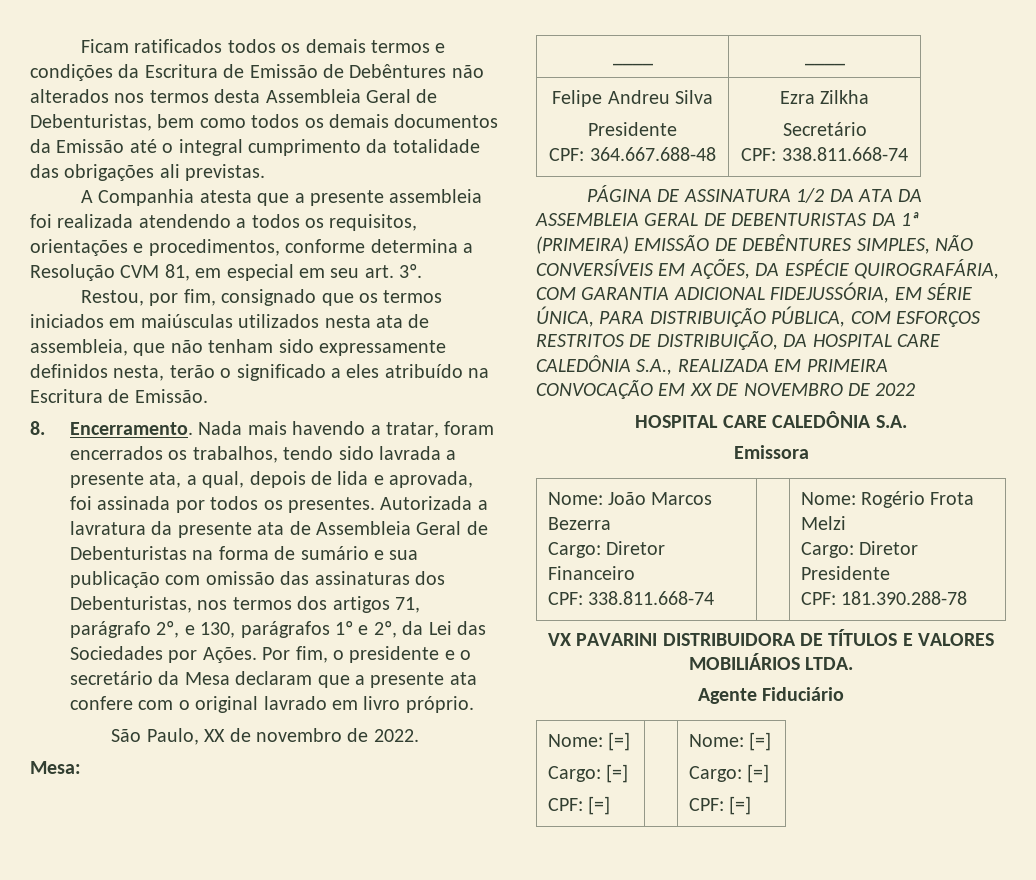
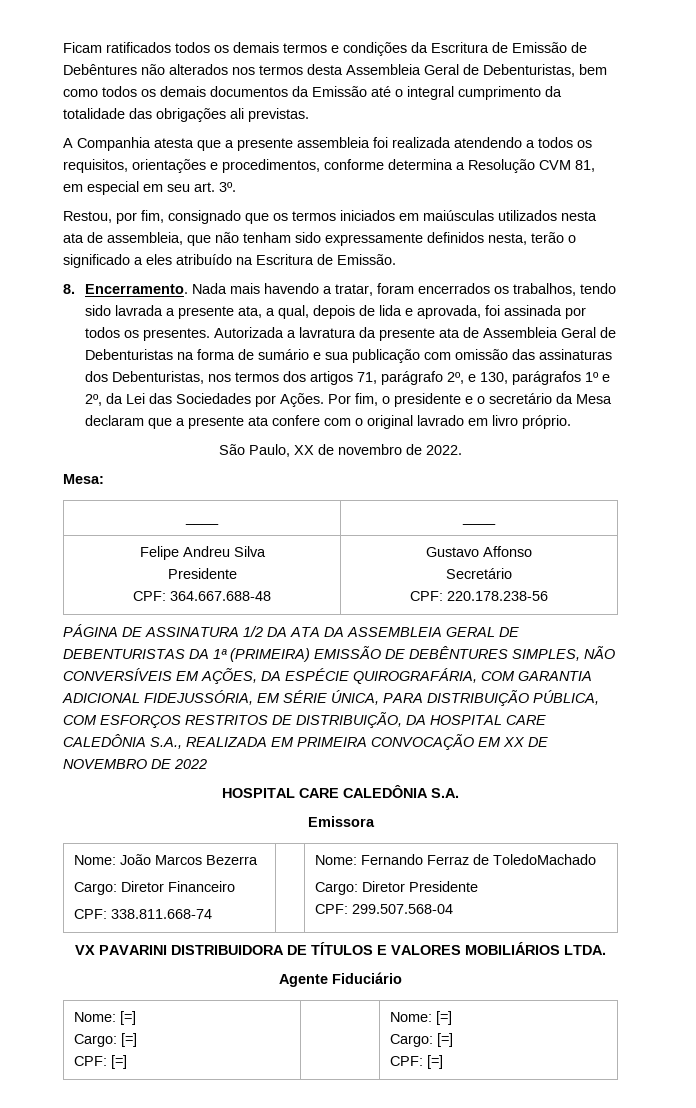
[779,90,870,104] Ezra Zilkha -> [426,546,532,557] Gustavo Affonso
[781,147,908,161] 338.811.668-74 -> [447,591,548,601] 220.178.238-56
[861,491,975,508] [800,516,846,530] Rogério Frota Melzi -> [360,854,596,865] Fernando Ferraz de ToledoMachado
[841,591,968,605] 181.390.288-78 -> [351,904,453,914] 299.507.568-04

